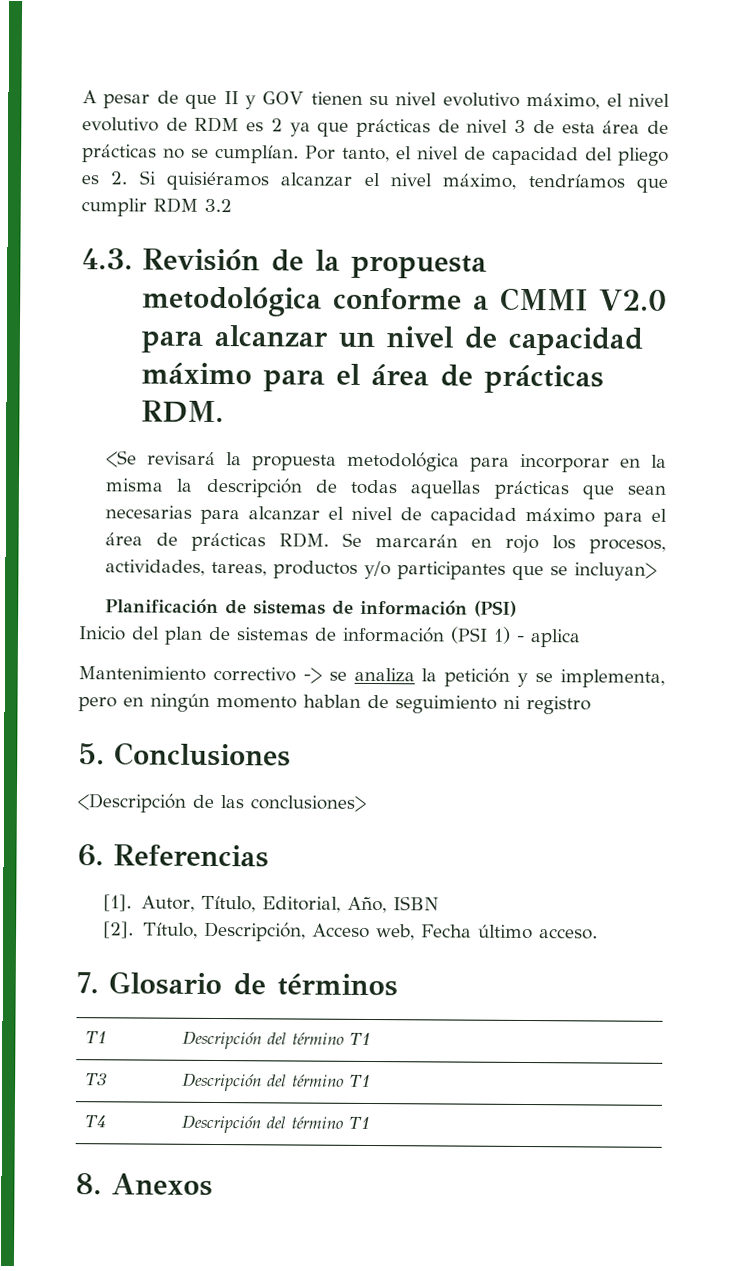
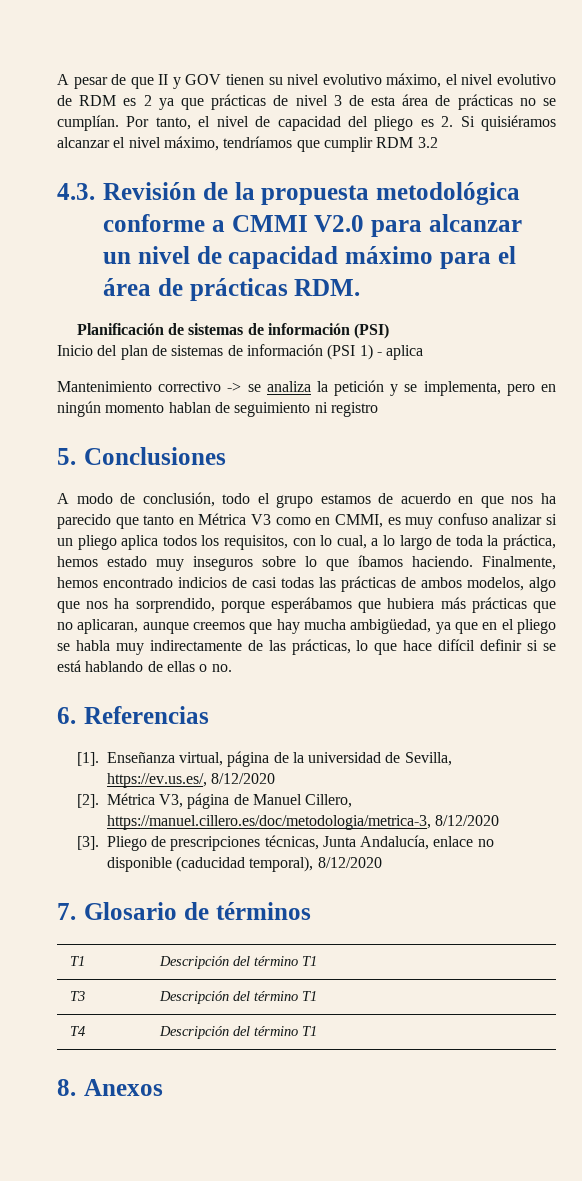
[106,450,667,473] [105,477,666,500] [105,505,667,527] [105,532,666,554] [105,559,658,581] // <Se revisará la propuesta metodológica para incorporar en la misma la descripción de todas aquellas prácticas que sean necesarias para alcanzar el nivel de capacidad máximo para el área de prácticas RDM. Se marcarán en rojo los procesos, actividades, tareas, productos y/o participantes que se incluyan> -> (361, 287) none
[77,793,366,813] [77,844,269,868] [103,894,439,914] [103,921,598,942] <Descripción de las conclusiones> // 6. Referencias // [1]. Autor, Título, Editorial, Año, ISBN // [2]. Título, Descripción, Acceso web, Fecha último acceso. -> [57,492,557,508] [57,513,558,529] [57,534,557,550] [57,555,556,571] [57,576,556,592] [57,597,556,613] [57,619,556,634] [57,639,556,655] [57,660,232,672] [57,706,209,724] [76,751,452,767] [106,773,275,788] [76,793,353,809] [106,815,499,830] [76,835,494,851] [106,856,382,872] A modo de conclusión, todo el grupo estamos de acuerdo en que nos ha parecido que tanto en Métrica V3 como en CMMI, es muy confuso analizar si un pliego aplica todos los requisitos, con lo cual, a lo largo de toda la práctica, hemos estado muy inseguros sobre lo que íbamos haciendo. Finalmente, hemos encontrado indicios de casi todas las prácticas de ambos modelos, algo que nos ha sorprendido, porque esperábamos que hubiera más prácticas que no aplicaran, aunque creemos que hay mucha ambigüedad, ya que en el pliego se habla muy indirectamente de las prácticas, lo que hace difícil definir si se está hablando de ellas o no. // 6. Referencias // [1]. Enseñanza virtual, página de la universidad de Sevilla, https://ev.us.es/, 8/12/2020 // [2]. Métrica V3, página de Manuel Cillero, https://manuel.cillero.es/doc/metodologia/metrica-3, 8/12/2020 // [3]. Pliego de prescripciones técnicas, Junta Andalucía, enlace no disponible (caducidad temporal), 8/12/2020

